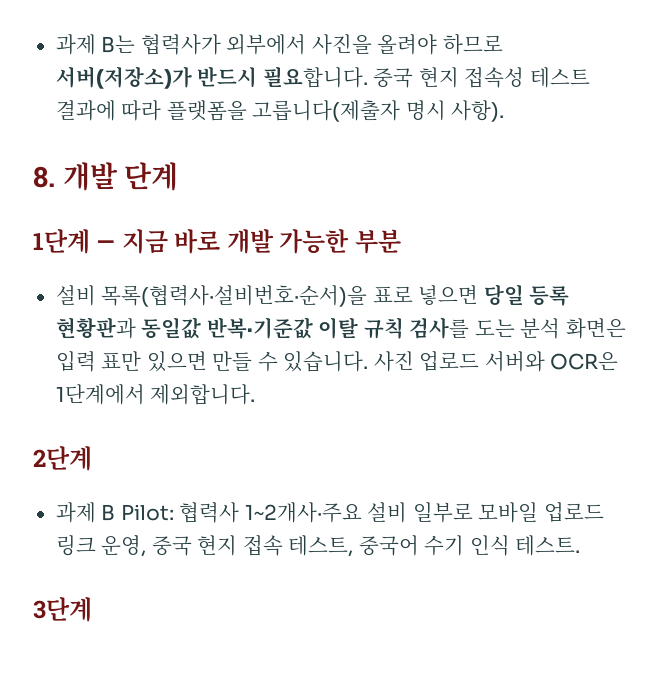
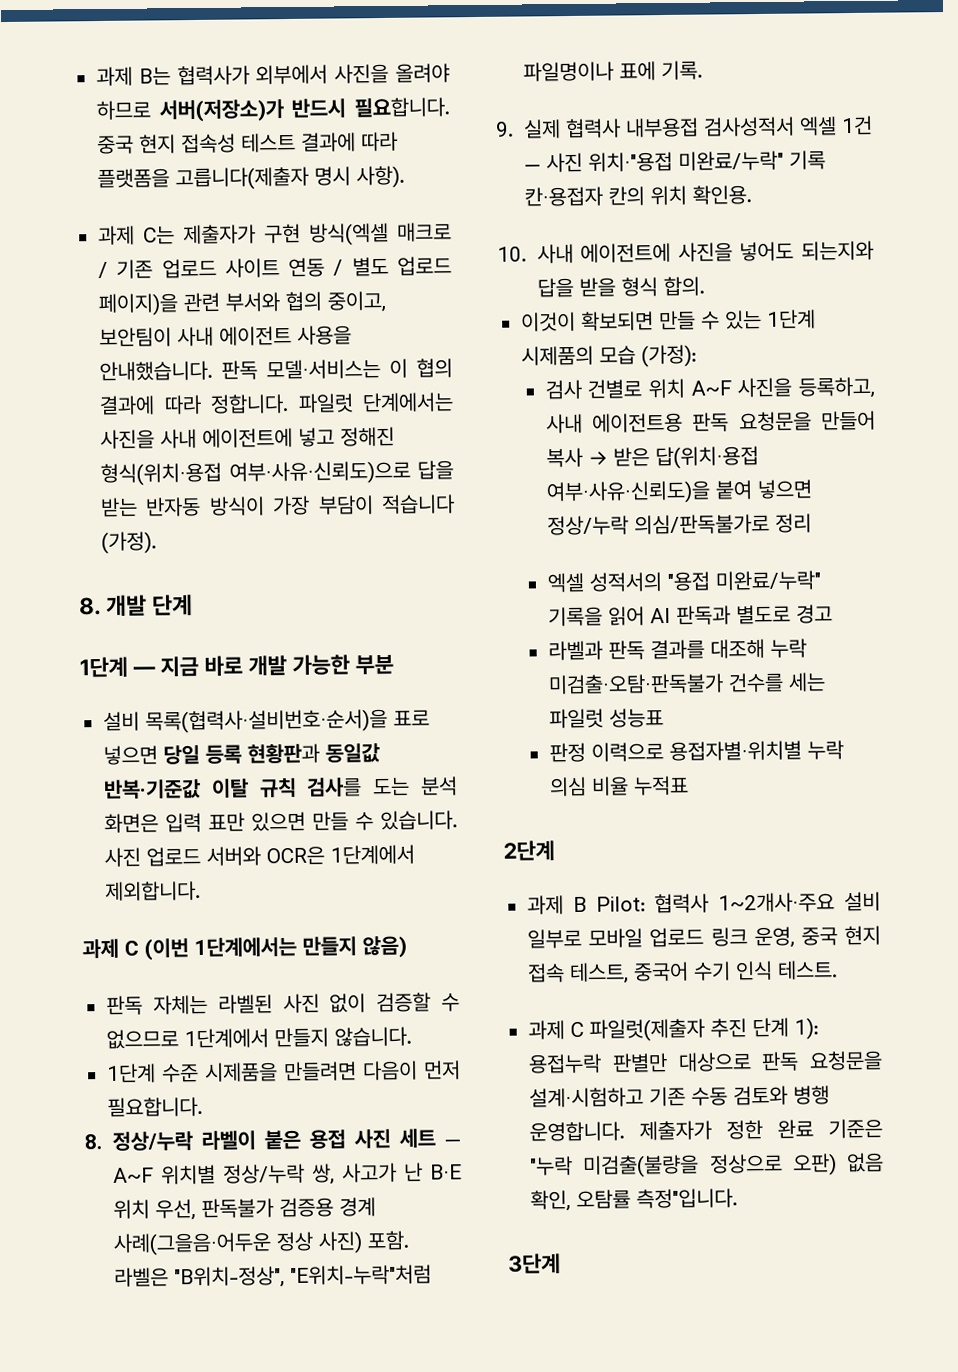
(505, 111) none -> [98,222,452,246] [98,256,452,279] [98,290,388,317] [99,325,353,348] [99,358,453,382] [99,392,454,416] [100,426,396,450] [100,460,454,487] [100,494,455,518] [101,531,158,555] // 과제 C는 제출자가 구현 방식(엑셀 매크로 / 기존 업로드 사이트 연동 / 별도 업로드 페이지)을 관련 부서와 협의 중이고, 보안팀이 사내 에이전트 사용을 안내했습니다. 판독 모델·서비스는 이 협의 결과에 따라 정합니다. 파일럿 단계에서는 사진을 사내 에이전트에 넣고 정해진 형식(위치·용접 여부·사유·신뢰도)으로 답을 받는 반자동 방식이 가장 부담이 적습니다 (가정).
(256, 394) none -> [82,935,407,961] [106,992,460,1015] [106,1026,413,1049] [107,1060,461,1083] [107,1096,204,1117] [84,1128,461,1151] [112,1162,462,1185] [112,1197,376,1221] [112,1230,409,1256] [113,1264,432,1289] [522,60,703,82] [495,115,873,139] [523,150,826,173] [523,185,752,207] [497,240,874,264] [536,276,705,298] [521,309,817,332] [521,344,698,368] [544,376,875,400] [545,410,876,434] [545,446,759,470] [545,479,813,505] [546,513,812,536] [546,570,821,593] [547,604,833,627] [547,638,807,661] [547,672,826,695] [548,708,664,729] [548,740,844,763] [548,775,689,797] // 과제 C (이번 1단계에서는 만들지 않음) // 판독 자체는 라벨된 사진 없이 검증할 수 없으므로 1단계에서 만들지 않습니다. // 1단계 수준 시제품을 만들려면 다음이 먼저 필요합니다. // 8. 정상/누락 라벨이 붙은 용접 사진 세트 — A~F 위치별 정상/누락 쌍, 사고가 난 B·E 위치 우선, 판독불가 검증용 경계 사례(그을음·어두운 정상 사진) 포함. 라벨은 "B위치-정상", "E위치-누락"처럼 파일명이나 표에 기록. // 9. 실제 협력사 내부용접 검사성적서 엑셀 1건 — 사진 위치·"용접 미완료/누락" 기록 칸·용접자 칸의 위치 확인용. // 10. 사내 에이전트에 사진을 넣어도 되는지와 답을 받을 형식 합의. // 이것이 확보되면 만들 수 있는 1단계 시제품의 모습 (가정): // 검사 건별로 위치 A~F 사진을 등록하고, 사내 에이전트용 판독 요청문을 만들어 복사 → 받은 답(위치·용접 여부·사유·신뢰도)을 붙여 넣으면 정상/누락 의심/판독불가로 정리 // 엑셀 성적서의 "용접 미완료/누락" 기록을 읽어 AI 판독과 별도로 경고 // 라벨과 판독 결과를 대조해 누락 미검출·오탐·판독불가 건수를 세는 파일럿 성능표 // 판정 이력으로 용접자별·위치별 누락 의심 비율 누적표
(581, 545) none -> [528,1017,820,1042] [528,1050,883,1074] [529,1085,831,1108] [529,1118,883,1142] [530,1152,884,1178] [530,1188,739,1212] // 과제 C 파일럿(제출자 추진 단계 1): 용접누락 판별만 대상으로 판독 요청문을 설계·시험하고 기존 수동 검토와 병행 운영합니다. 제출자가 정한 완료 기준은 "누락 미검출(불량을 정상으로 오판) 없음 확인, 오탐률 측정"입니다.

